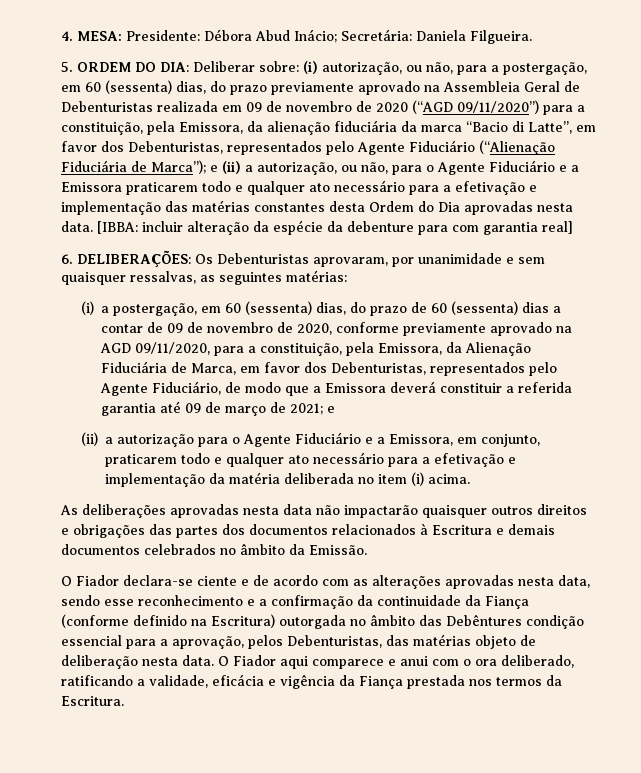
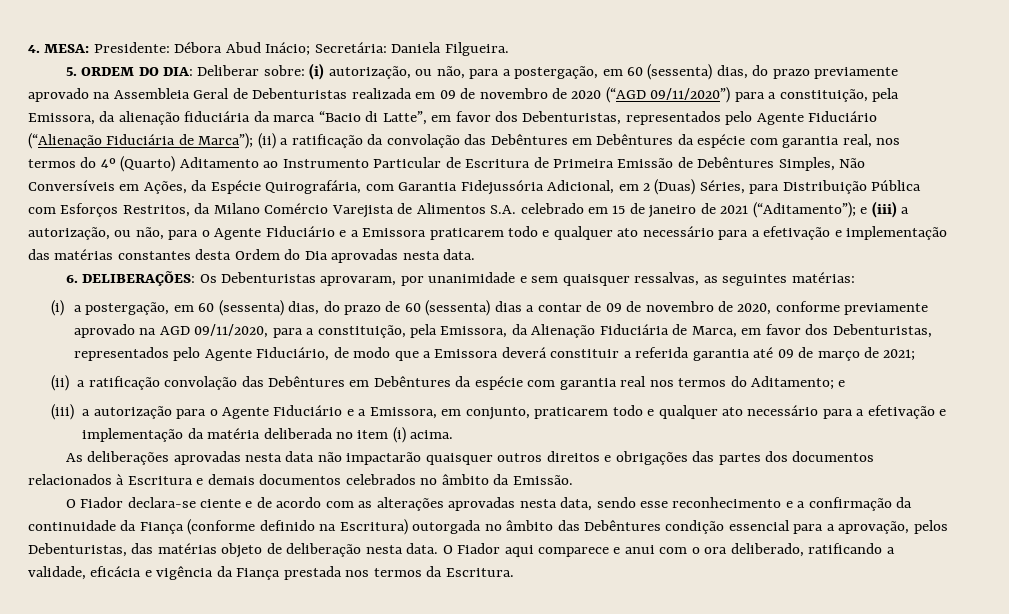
[210,161,241,174] e (ii) -> [257,133,901,149] [28,156,866,172] [28,179,922,195] [28,201,897,218] (ii) a ratificação da convolação das Debêntures em Debêntures da espécie com garantia real, nos termos do 4º (Quarto) Aditamento ao Instrumento Particular de Escritura de Primeira Emissão de Debêntures Simples, Não Conversíveis em Ações, da Espécie Quirografária, com Garantia Fidejussória Adicional, em 2 (Duas) Séries, para Distribuição Pública com Esforços Restritos, da Milano Comércio Varejista de Alimentos S.A. celebrado em 15 de janeiro de 2021 (“Aditamento”); e (iii)
[97,220,573,235] [IBBA: incluir alteração da espécie da debenture para com garantia real] -> (476, 254) none
(323, 409) none -> [50,375,834,391] // (ii) a ratificação convolação das Debêntures em Debêntures da espécie com garantia real nos termos do Aditamento;
[80,432,98,446] (ii) -> [50,404,74,420] (iii)

